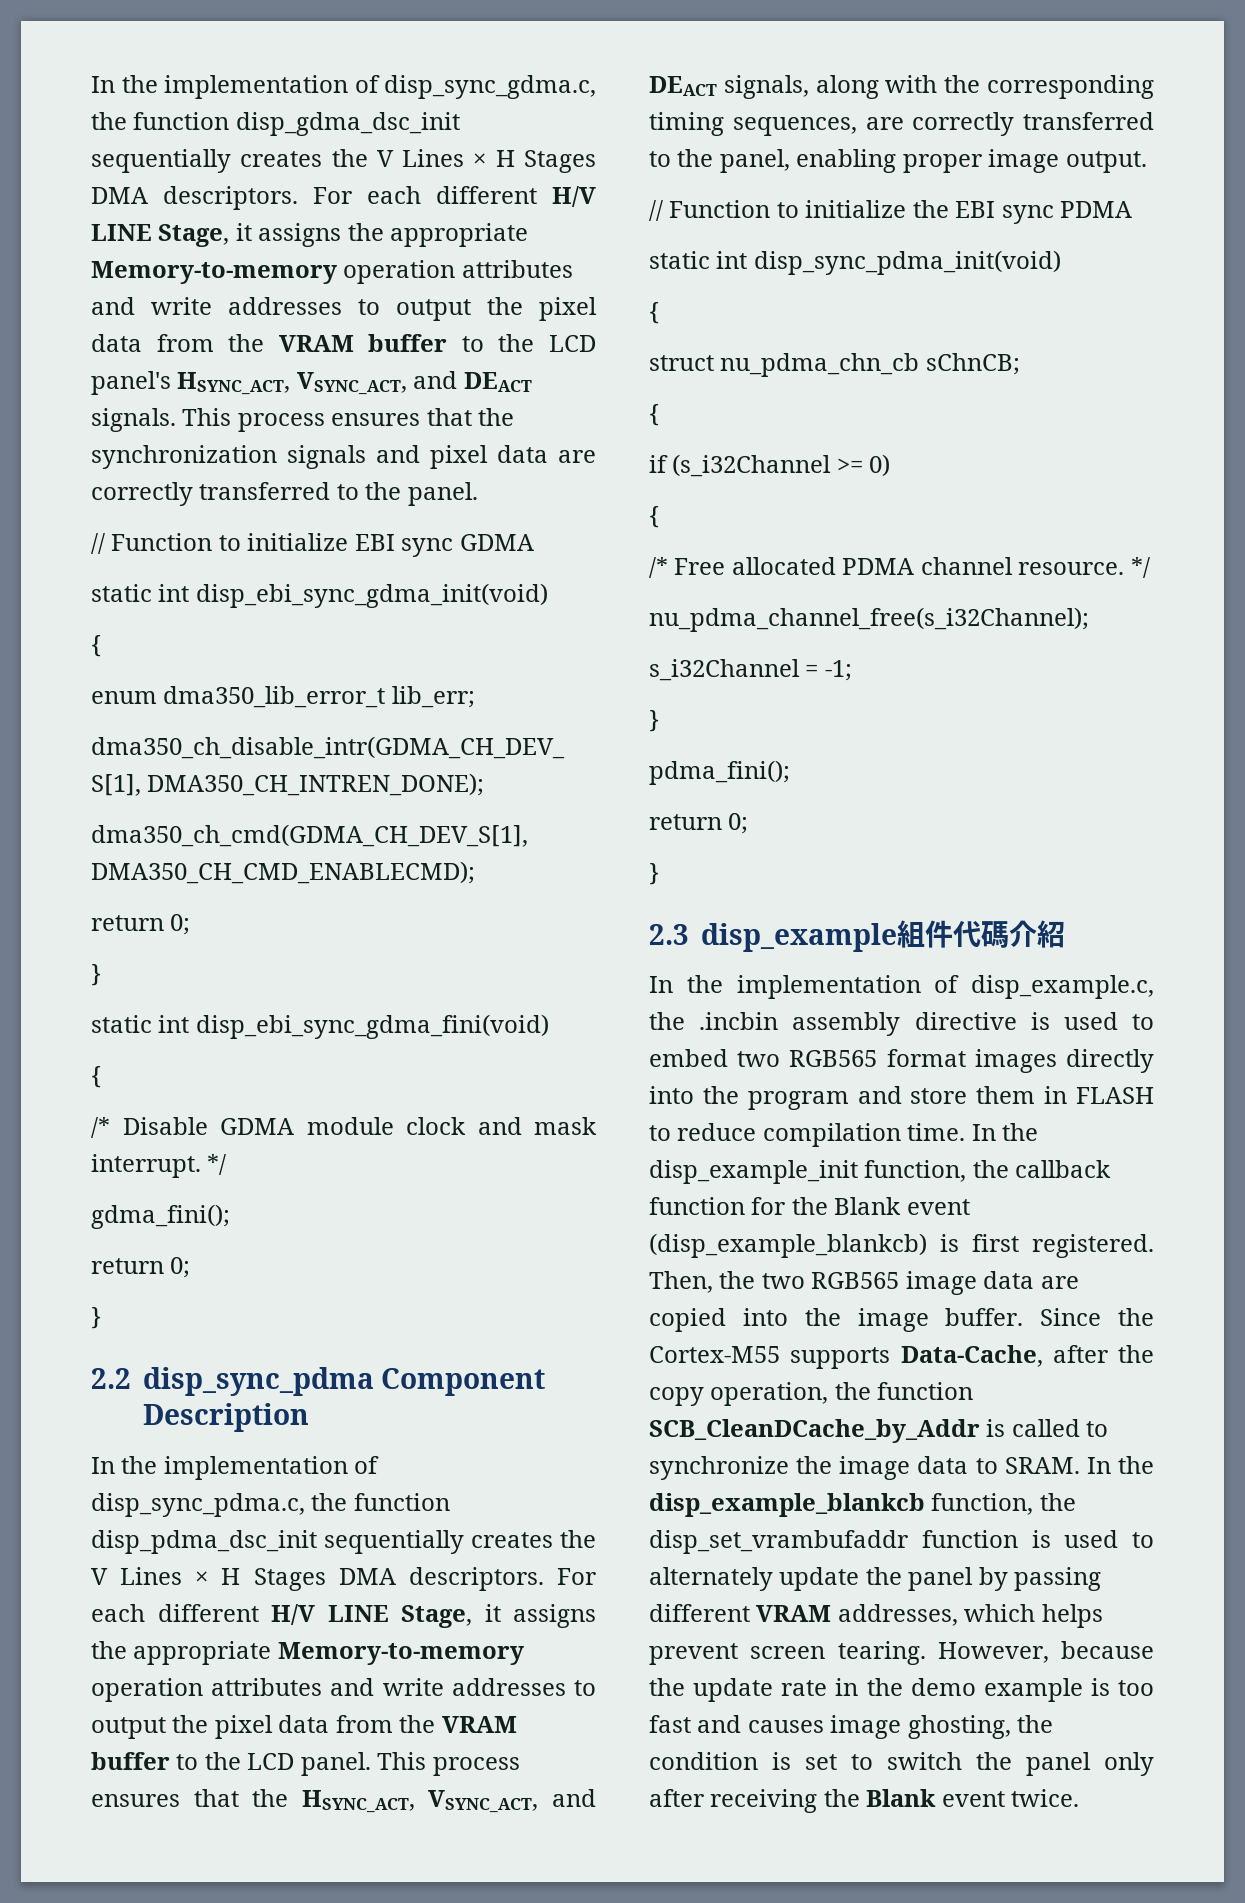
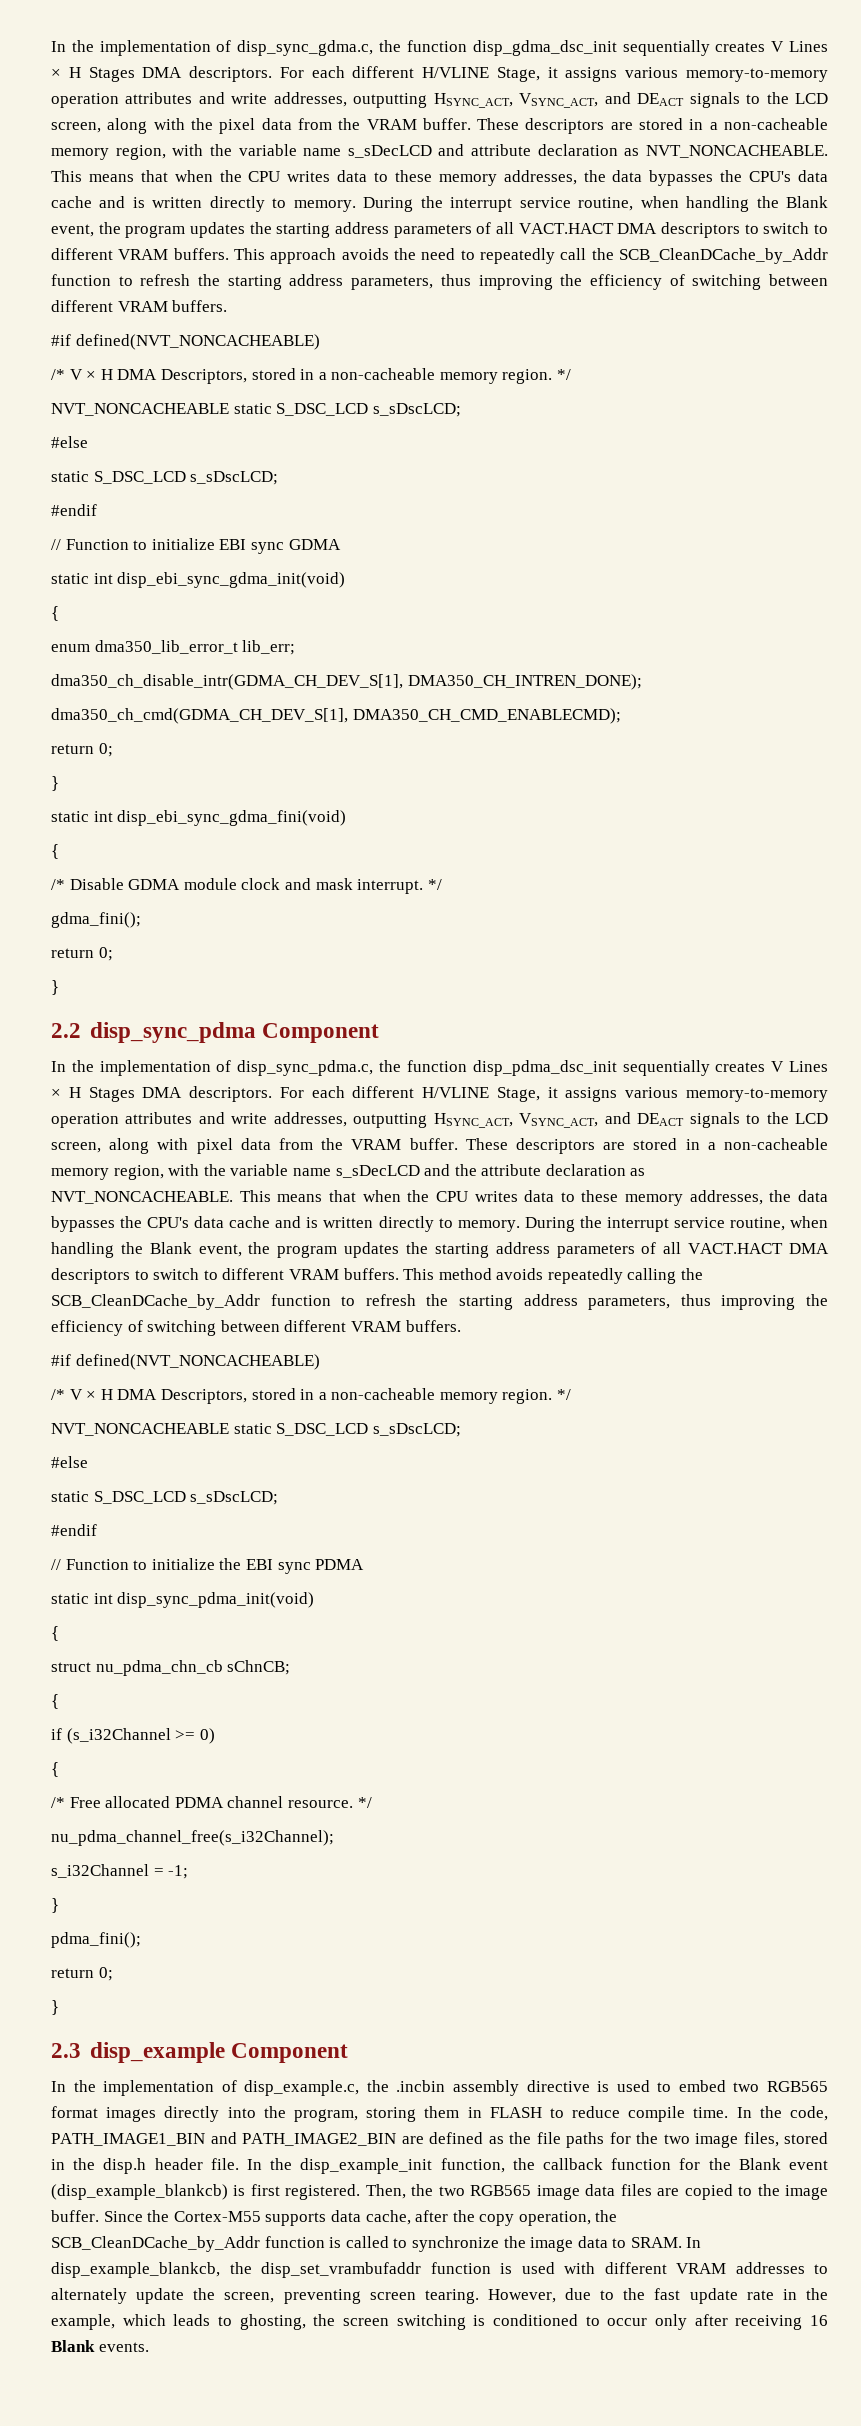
[331,149,368,167] the -> (766, 47) none
[552,186,596,207] [91,223,529,247] [91,260,573,284] [91,297,597,321] [91,334,596,352] [91,371,532,395] [91,408,515,432] [91,445,596,469] [91,482,478,506] H/V LINE Stage, it assigns the appropriate Memory-to-memory operation attributes and write addresses to output the pixel data from the VRAM buffer to the LCD panel's HSYNC_ACT, VSYNC_ACT, and DEACT signals. This process ensures that the synchronization signals and pixel data are correctly transferred to the panel. -> [422,67,828,82] [51,92,828,108] [51,118,828,134] [51,144,828,160] [51,170,828,186] [51,196,828,212] [51,222,828,238] [51,248,828,264] [51,274,828,290] [51,300,228,312] [51,334,320,350] [51,368,572,384] [51,403,461,417] [51,436,88,448] [51,471,279,485] [51,504,97,516] H/VLINE Stage, it assigns various memory-to-memory operation attributes and write addresses, outputting HSYNC_ACT, VSYNC_ACT, and DEACT signals to the LCD screen, along with the pixel data from the VRAM buffer. These descriptors are stored in a non-cacheable memory region, with the variable name s_sDecLCD and attribute declaration as NVT_NONCACHEABLE. This means that when the CPU writes data to these memory addresses, the data bypasses the CPU's data cache and is written directly to memory. During the interrupt service routine, when handling the Blank event, the program updates the starting address parameters of all VACT.HACT DMA descriptors to switch to different VRAM buffers. This approach avoids the need to repeatedly call the SCB_CleanDCache_by_Addr function to refresh the starting address parameters, thus improving the efficiency of switching between different VRAM buffers. // #if defined(NVT_NONCACHEABLE) // /* V × H DMA Descriptors, stored in a non-cacheable memory region. */ // NVT_NONCACHEABLE static S_DSC_LCD s_sDscLCD; // #else // static S_DSC_LCD s_sDscLCD; // #endif
[142,1403,309,1432] Description -> (379, 1033) none
[560,1530,596,1548] the -> (766, 1067) none
[271,1604,596,1628] [91,1641,524,1665] [91,1678,596,1702] [91,1715,517,1739] [91,1752,520,1776] [91,1789,596,1813] [649,75,1154,99] [649,112,1154,136] [649,149,1147,173] H/V LINE Stage, it assigns the appropriate Memory-to-memory operation attributes and write addresses to output the pixel data from the VRAM buffer to the LCD panel. This process ensures that the HSYNC_ACT, VSYNC_ACT, and DEACT signals, along with the corresponding timing sequences, are correctly transferred to the panel, enabling proper image output. -> [422,1087,828,1102] [51,1112,828,1128] [51,1138,829,1154] [51,1164,646,1180] [51,1190,828,1206] [51,1216,828,1232] [51,1242,829,1258] [51,1268,704,1284] [51,1294,829,1310] [51,1320,461,1336] [51,1354,320,1370] [51,1388,572,1404] [51,1423,461,1437] [51,1456,88,1468] [51,1491,279,1505] [51,1524,97,1536] H/VLINE Stage, it assigns various memory-to-memory operation attributes and write addresses, outputting HSYNC_ACT, VSYNC_ACT, and DEACT signals to the LCD screen, along with pixel data from the VRAM buffer. These descriptors are stored in a non-cacheable memory region, with the variable name s_sDecLCD and the attribute declaration as NVT_NONCACHEABLE. This means that when the CPU writes data to these memory addresses, the data bypasses the CPU's data cache and is written directly to memory. During the interrupt service routine, when handling the Blank event, the program updates the starting address parameters of all VACT.HACT DMA descriptors to switch to different VRAM buffers. This method avoids repeatedly calling the SCB_CleanDCache_by_Addr function to refresh the starting address parameters, thus improving the efficiency of switching between different VRAM buffers. // #if defined(NVT_NONCACHEABLE) // /* V × H DMA Descriptors, stored in a non-cacheable memory region. */ // NVT_NONCACHEABLE static S_DSC_LCD s_sDscLCD; // #else // static S_DSC_LCD s_sDscLCD; // #endif
[896,920,1065,948] 組件代碼介紹 -> [230,2043,348,2063] Component
[747,1086,968,1110] program and store -> [293,2107,417,2122] program, storing
[762,1123,901,1147] compilation -> [628,2106,686,2122] compile
(1039, 1132) none -> [790,2106,828,2121] [51,2132,828,2148] [51,2158,293,2174] code, PATH_IMAGE1_BIN and PATH_IMAGE2_BIN are defined as the file paths for the two image files, stored in the disp.h header file. In the
(1035, 1280) none -> [620,2184,652,2196] files
[742,1308,788,1326] into -> [738,2186,753,2196] to
[900,1345,1043,1367] Data-Cache, -> [330,2210,411,2225] data cache,
[877,1382,974,1400] [649,1419,980,1443] function SCB_CleanDCache_by_Addr -> [51,2236,325,2252] SCB_CleanDCache_by_Addr function
[1118,1456,1154,1474] [649,1493,1034,1517] the disp_example_blankcb function, -> [51,2262,220,2278] disp_example_blankcb,
[1132,1532,1154,1548] [649,1567,1102,1591] [649,1604,1103,1628] [649,1641,1154,1665] [649,1678,1154,1702] [649,1715,1054,1739] [649,1752,1154,1776] [649,1789,1080,1813] to alternately update the panel by passing different VRAM addresses, which helps prevent screen tearing. However, because the update rate in the demo example is too fast and causes image ghosting, the condition is set to switch the panel only after receiving the Blank event twice. -> [564,2262,828,2274] [51,2288,828,2304] [51,2314,828,2330] [51,2340,149,2352] with different VRAM addresses to alternately update the screen, preventing screen tearing. However, due to the fast update rate in the example, which leads to ghosting, the screen switching is conditioned to occur only after receiving 16 Blank events.

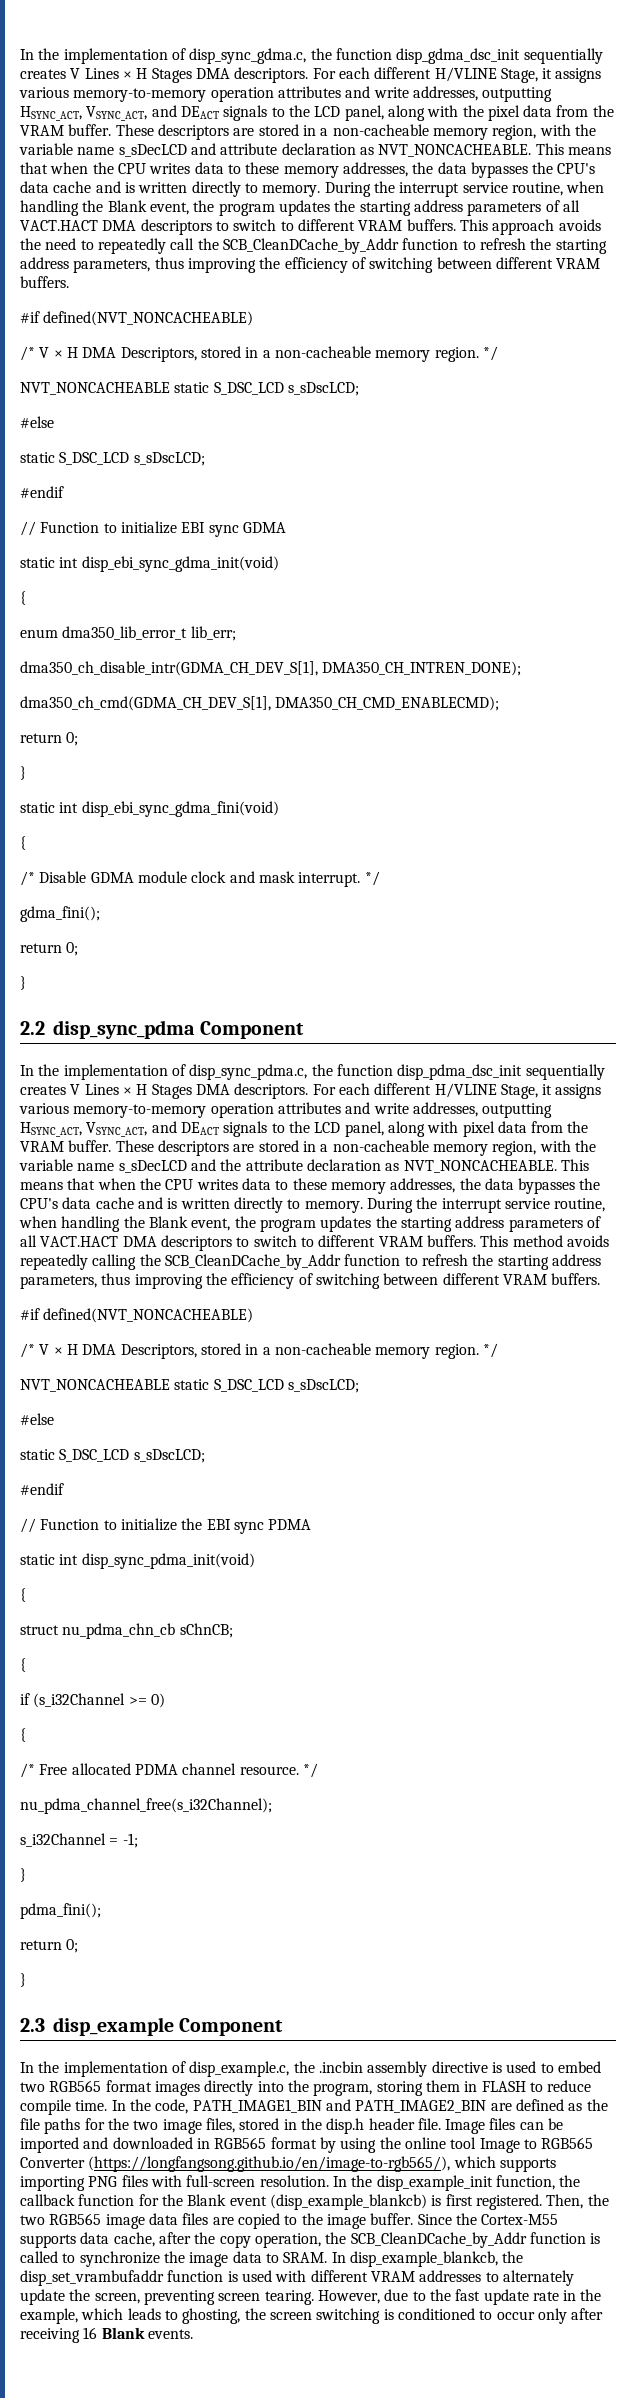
[51,122,101,133] screen, -> [344,105,384,121] panel,
[51,1142,101,1153] screen, -> [344,1121,384,1137] panel,
(239, 2164) none -> [445,2118,564,2134] [20,2137,594,2153] [20,2156,556,2172] [20,2175,329,2191] Image files can be imported and downloaded in RGB565 format by using the online tool Image to RGB565 Converter (https://longfangsong.github.io/en/image-to-rgb565/), which supports importing PNG files with full-screen resolution.

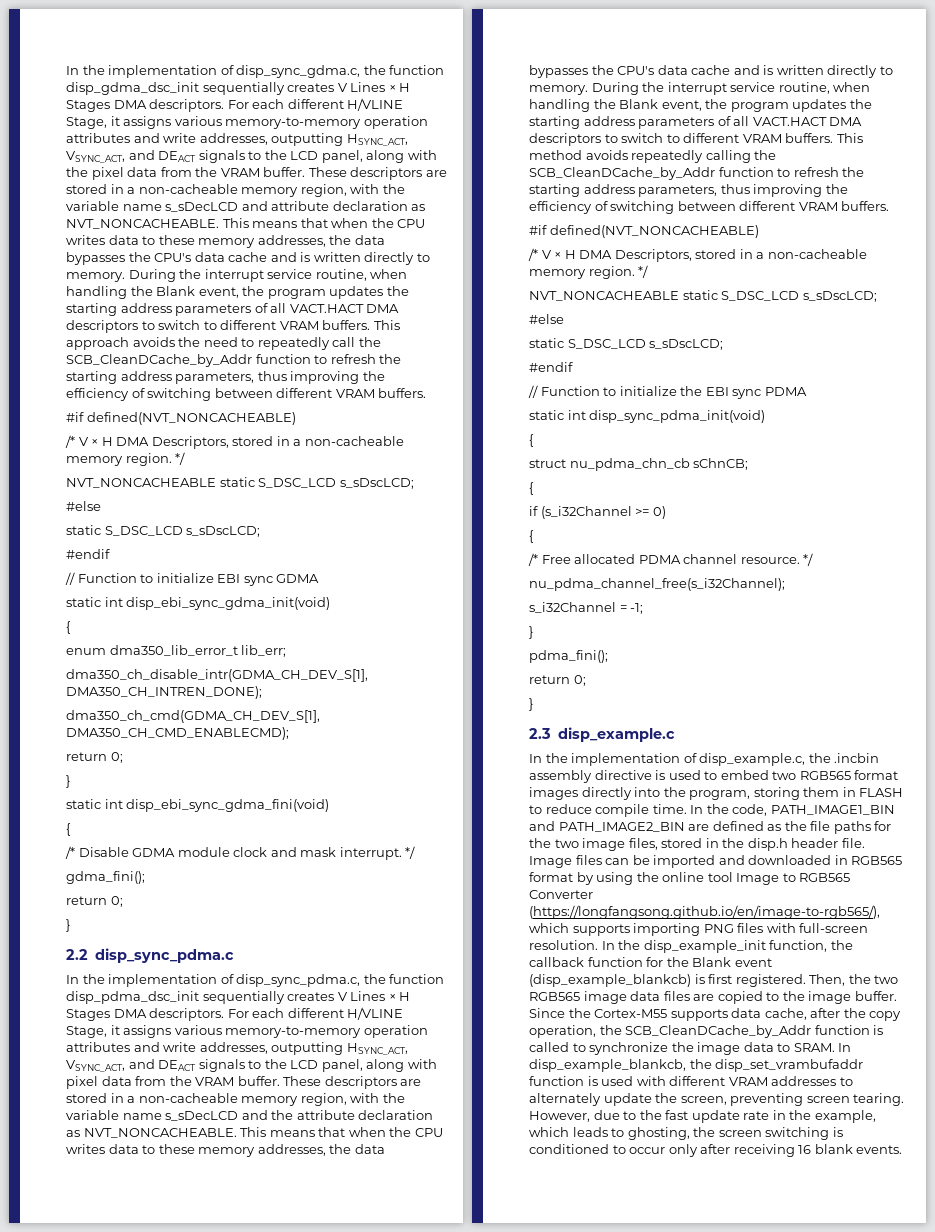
[53,1020,305,1039] disp_sync_pdma Component -> [94,948,234,963] disp_sync_pdma.c
[53,2017,284,2036] disp_example Component -> [557,727,675,742] disp_example.c
[101,2327,145,2339] Blank -> [814,1144,853,1154] blank

